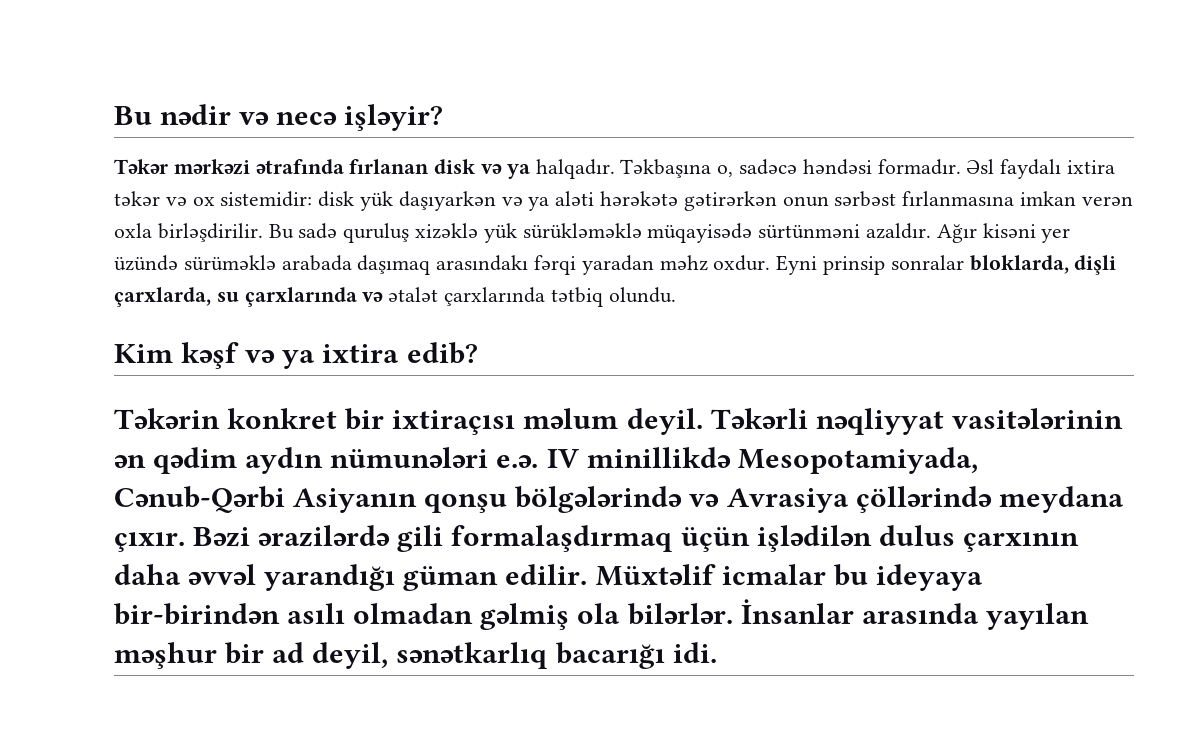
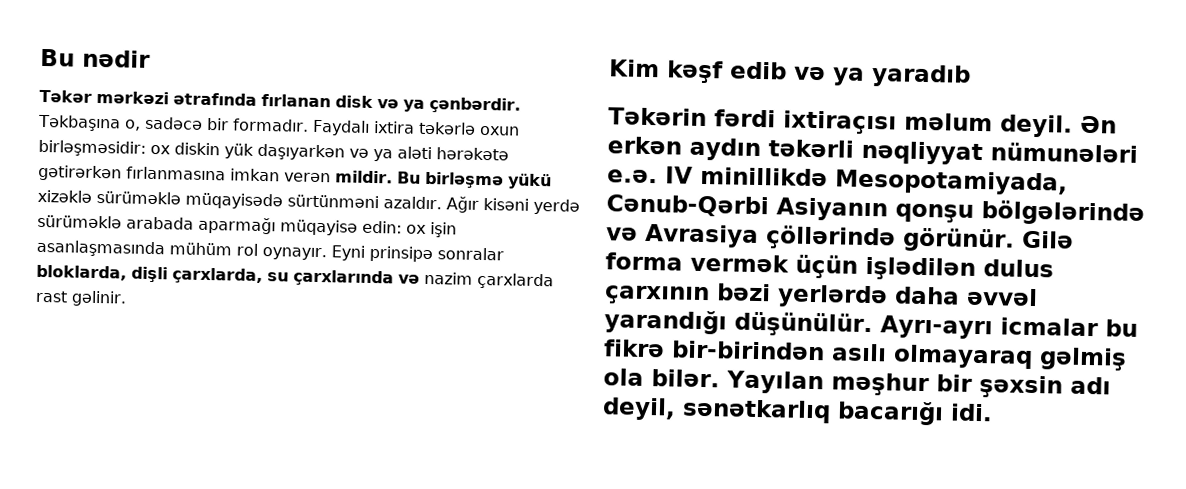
[239,104,444,131] və necə işləyir? -> (151, 58) none
[535,159,615,179] halqadır. -> [429,97,521,114] çənbərdir.
[802,159,1116,179] [114,191,355,207] həndəsi formadır. Əsl faydalı ixtira təkər və ox sistemidir: disk -> [207,117,520,136] [38,139,220,157] bir formadır. Faydalı ixtira təkərlə oxun birləşməsidir: ox diskin
[782,191,897,207] onun sərbəst -> (122, 173) none
[114,223,642,243] oxla birləşdirilir. Bu sadə quruluş xizəklə yük sürükləməklə -> [335,170,552,190] [37,189,181,205] mildir. Bu birləşmə yükü xizəklə sürüməklə
[1041,228,1071,243] [114,255,886,275] yer üzündə sürüməklə arabada daşımaq arasındakı fərqi yaradan məhz oxdur. Eyni prinsip -> [532,198,580,215] [37,214,457,238] [36,239,433,263] yerdə sürüməklə arabada aparmağı müqayisə edin: ox işin asanlaşmasında mühüm rol oynayır. Eyni prinsipə
[388,287,676,307] ətalət çarxlarında tətbiq olundu. -> [424,271,554,290] [35,290,127,307] nazim çarxlarda rast gəlinir.
[245,342,478,369] və ya ixtira edib? -> [730,61,971,88] edib və ya yaradıb
[227,408,385,430] konkret bir -> [714,109,776,128] fərdi
[710,408,1123,435] [114,447,324,474] Təkərli nəqliyyat vasitələrinin ən qədim aydın -> [1080,115,1117,134] [607,136,983,166] Ən erkən aydın təkərli nəqliyyat
[998,486,1124,513] [114,525,673,552] meydana çıxır. Bəzi ərazilərdə gili formalaşdırmaq -> [901,227,1074,253] [605,252,789,273] görünür. Gilə forma vermək
(1079, 542) none -> [717,283,888,309] bəzi yerlərdə
[403,564,716,591] güman edilir. Müxtəlif -> [734,311,993,340] düşünülür. Ayrı-ayrı
[875,564,983,591] ideyaya -> [603,339,665,358] fikrə
[353,603,474,624] olmadan -> [893,344,1033,369] olmayaraq
[627,599,1089,630] [114,642,305,669] bilərlər. İnsanlar arasında yayılan məşhur bir ad -> [651,369,1111,399] bilər. Yayılan məşhur bir şəxsin adı

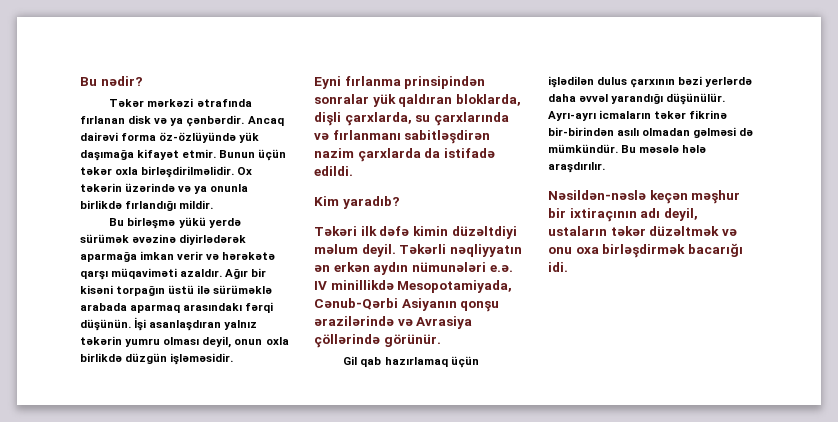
[40,48,151,68] Bu nədir -> [80,76,143,86] Bu nədir?
[37,114,520,136] [38,139,509,162] [38,164,331,183] Təkbaşına o, sadəcə bir formadır. Faydalı ixtira təkərlə oxun birləşməsidir: ox diskin yük daşıyarkən və ya aləti hərəkətə gətirərkən fırlanmasına imkan verən -> [247,116,284,126] [80,132,260,143] [80,149,287,161] [80,166,253,178] [80,183,249,194] [80,200,177,211] Ancaq dairəvi forma öz-özlüyündə yük daşımağa kifayət etmir. Bunun üçün təkər oxla birləşdirilməlidir. Ox təkərin üzərində və ya onunla birlikdə fırlandığı
(393, 177) none -> (214, 204) //
[37,189,580,215] [37,214,457,238] [36,239,504,263] xizəklə sürüməklə müqayisədə sürtünməni azaldır. Ağır kisəni yerdə sürüməklə arabada aparmağı müqayisə edin: ox işin asanlaşmasında mühüm rol oynayır. Eyni prinsipə sonralar -> [208,218,241,228] [80,234,247,245] [80,251,276,262] [80,268,267,280] [80,285,273,296] [80,302,274,313] [80,317,258,331] [80,336,289,348] [80,353,234,365] [314,76,486,89] [314,94,453,107] yerdə sürümək əvəzinə diyirlədərək aparmağa imkan verir və hərəkətə qarşı müqaviməti azaldır. Ağır bir kisəni torpağın üstü ilə sürüməklə arabada aparmaq arasındakı fərqi düşünün. İşi asanlaşdıran yalnız təkərin yumru olması deyil, onun oxla birlikdə düzgün işləməsidir. // Eyni fırlanma prinsipindən sonralar yük qaldıran
[424,271,554,290] [35,290,127,307] [609,59,971,88] [608,107,1117,138] [607,136,983,166] nazim çarxlarda rast gəlinir. // Kim kəşf edib və ya yaradıb // Təkərin fərdi ixtiraçısı məlum deyil. Ən erkən aydın təkərli nəqliyyat -> [332,130,491,144] [314,148,495,162] [314,166,353,176] [314,196,400,209] [314,226,517,239] [314,244,522,257] [314,262,409,275] fırlanmanı sabitləşdirən nazim çarxlarda da istifadə edildi. // Kim yaradıb? // Təkəri ilk dəfə kimin düzəltdiyi məlum deyil. Təkərli nəqliyyatın ən erkən aydın
[981,200,1145,227] bölgələrində -> [314,316,394,326] ərazilərində
[1021,230,1074,249] [605,252,789,273] Gilə forma vermək -> [343,356,448,367] // Gil qab hazırlamaq
[999,317,1138,337] [603,339,1127,371] [603,368,824,395] icmalar bu fikrə bir-birindən asılı olmayaraq gəlmiş ola bilər. Yayılan -> [599,110,728,119] [548,127,754,138] [548,144,707,153] [548,162,605,173] [548,190,688,204] icmaların təkər fikrinə bir-birindən asılı olmadan gəlməsi də mümkündür. Bu məsələ hələ araşdırılır. // Nəsildən-nəslə keçən
[978,375,1063,399] şəxsin -> [569,208,637,222] ixtiraçının
[682,398,831,424] sənətkarlıq -> [548,226,737,236] [548,244,686,258] ustaların təkər düzəltmək və onu oxa birləşdirmək

